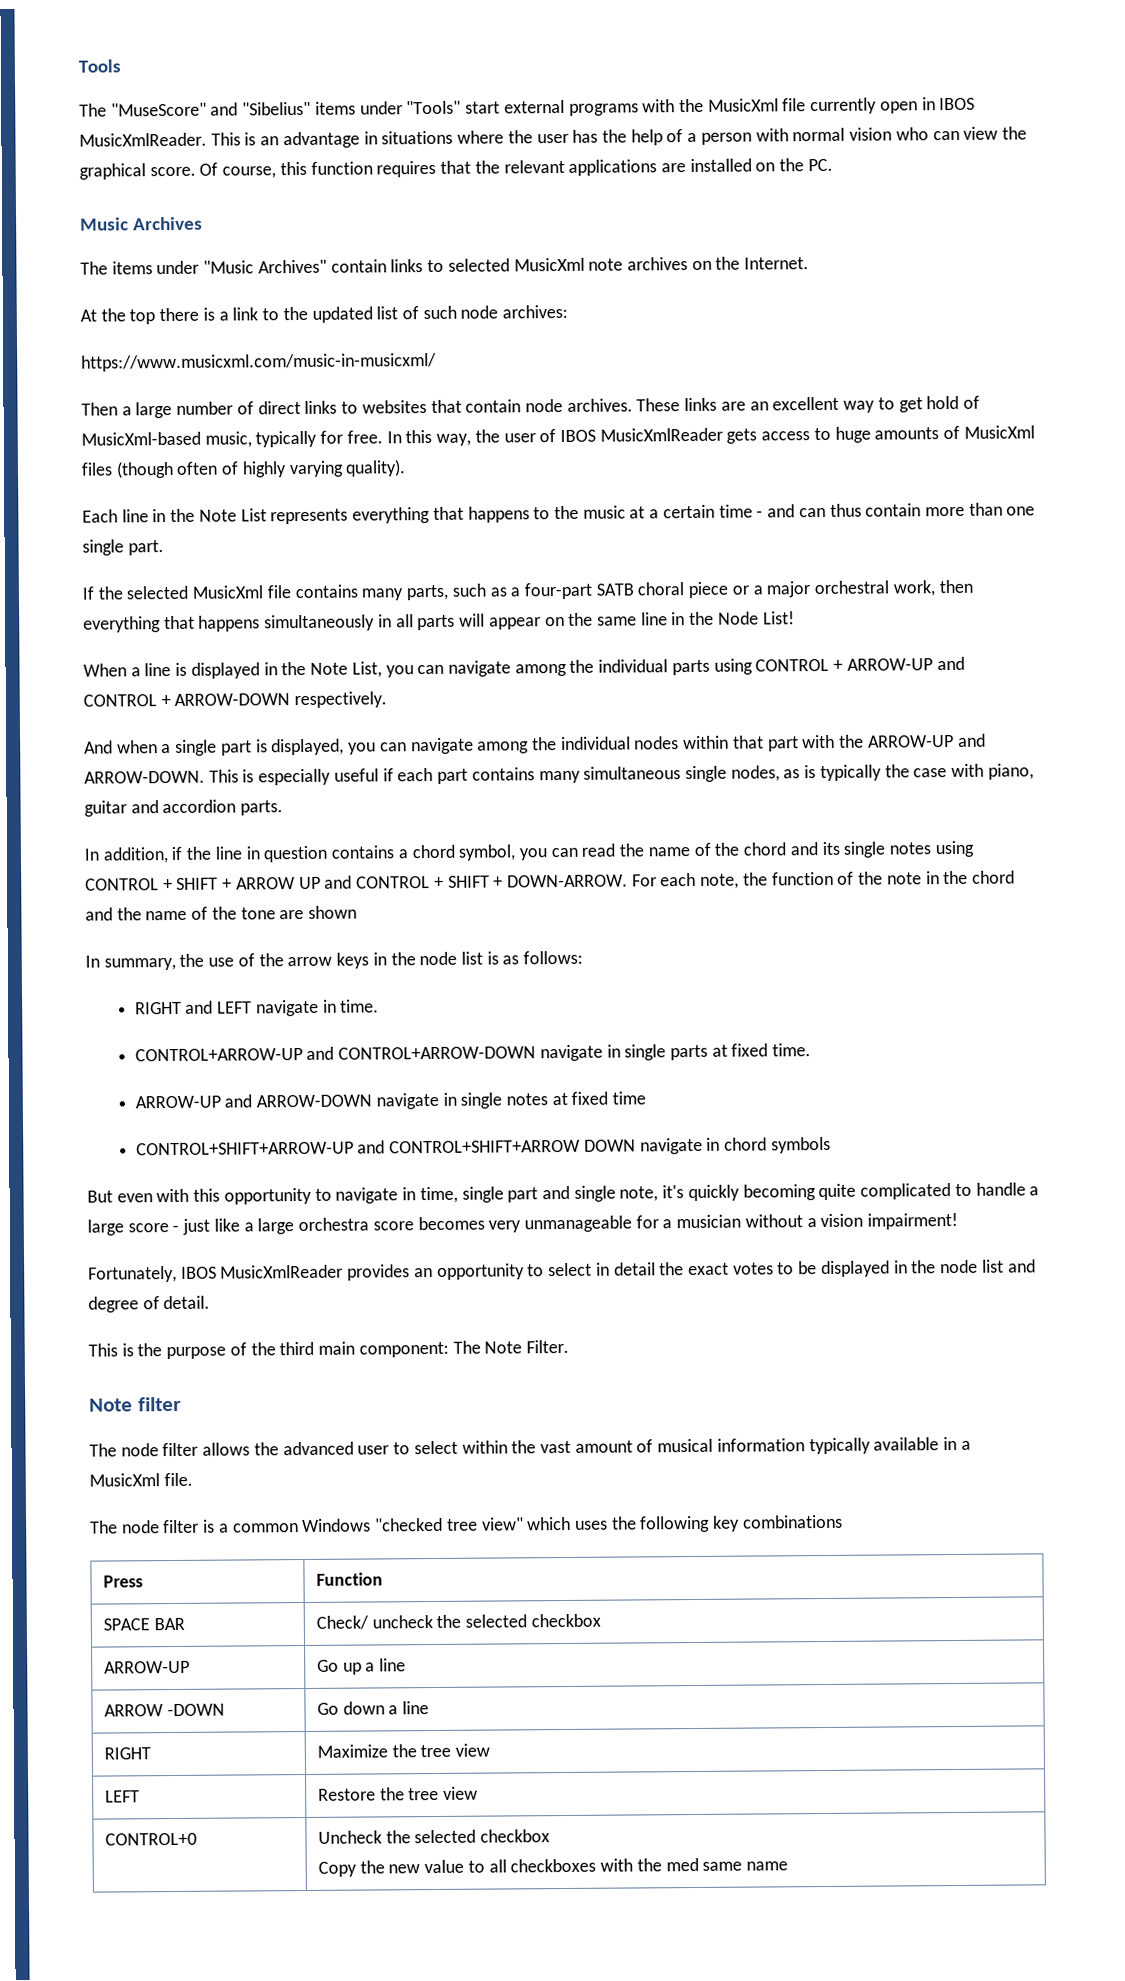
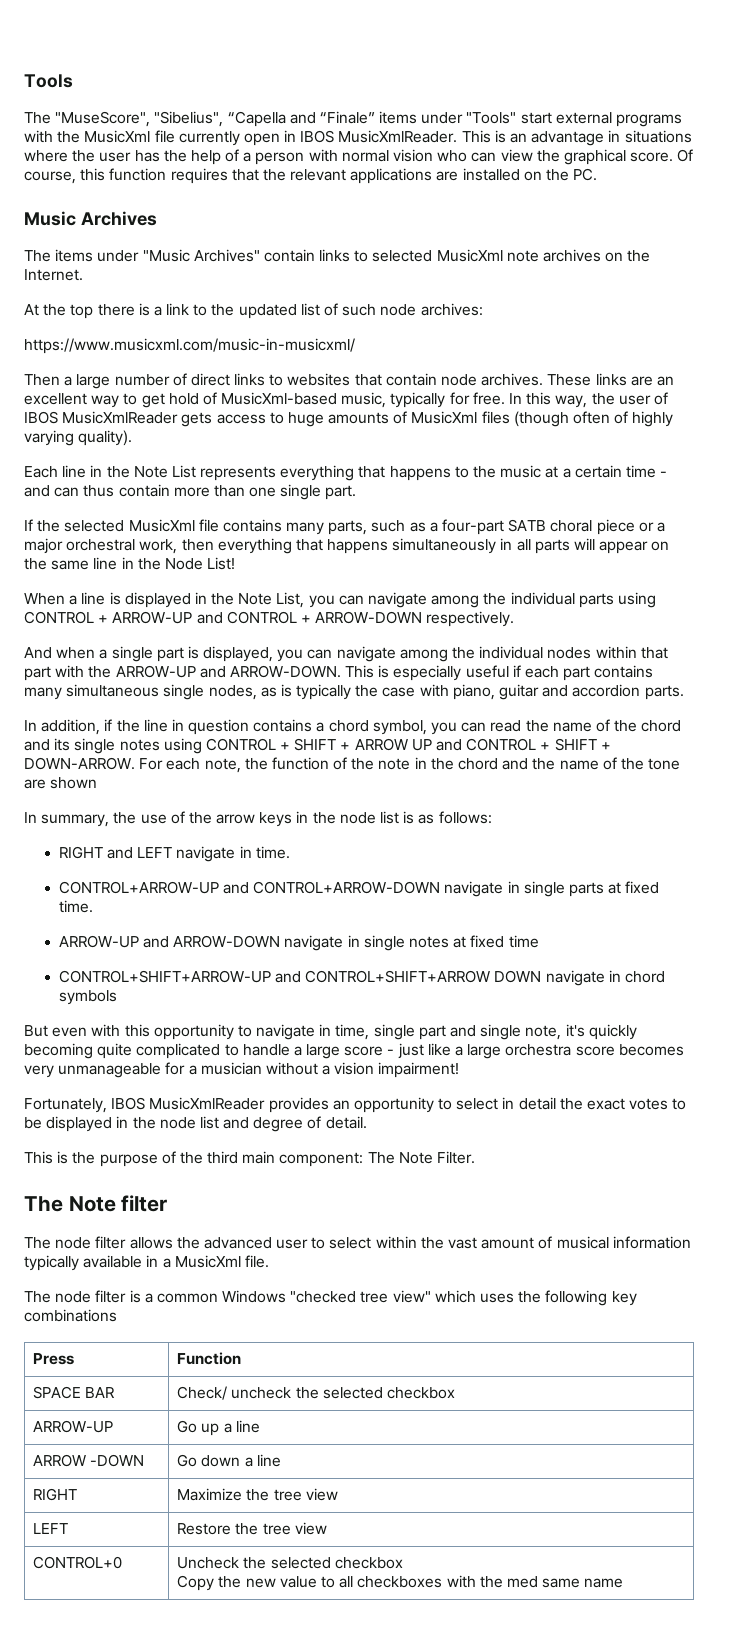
[110,101,312,117] "MuseScore" and "Sibelius" -> [55,111,375,127] "MuseScore", "Sibelius", “Capella and “Finale”
(569, 1346) none -> [24,1196,63,1212] The

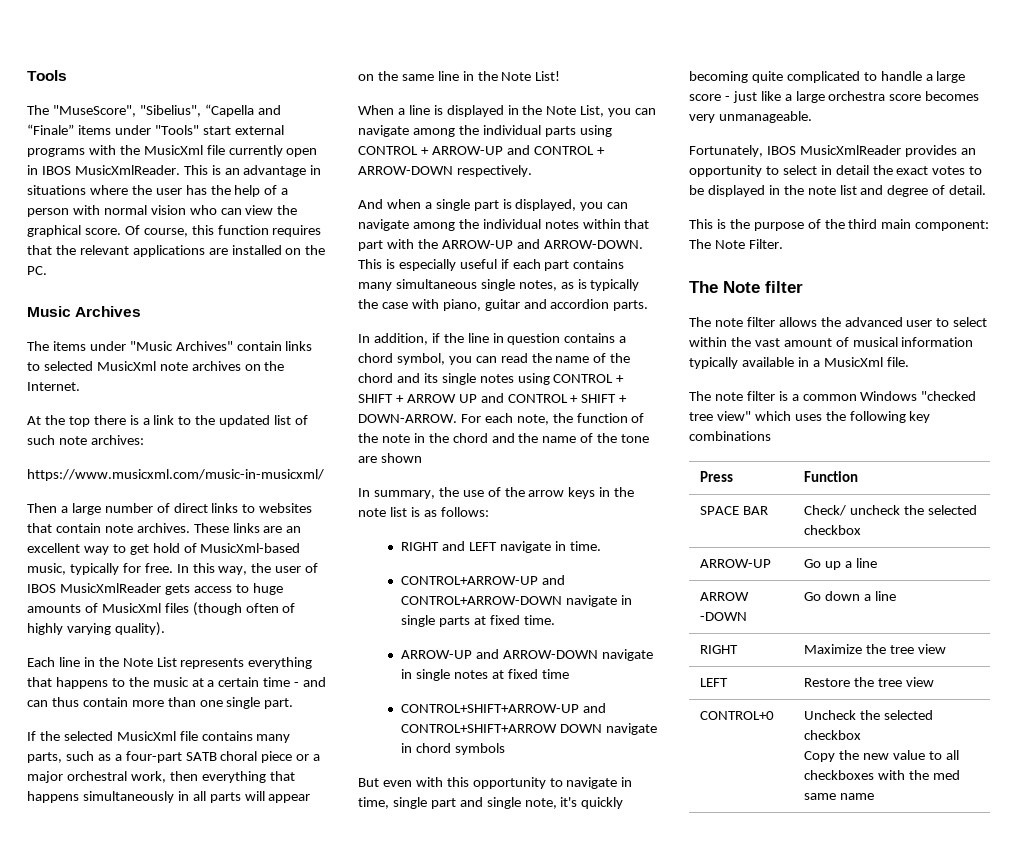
[380,304,417,316] node -> [58,436,87,445] note
[441,374,478,386] node -> [104,524,133,533] note
[164,558,203,570] Node -> [501,72,532,81] Note
[547,647,592,659] nodes -> [544,220,579,229] notes
[208,685,257,700] nodes, -> [518,280,557,291] notes,
[339,812,376,824] node -> [358,508,386,517] note
[58,1062,460,1078] unmanageable for a musician without a vision impairment! -> [718,111,812,123] unmanageable.
[159,1117,196,1129] node -> [807,186,836,195] note
[55,1237,92,1249] node -> [714,318,743,327] note
[55,1291,92,1303] node -> [714,392,743,401] note

